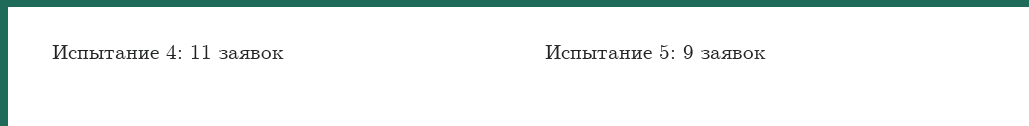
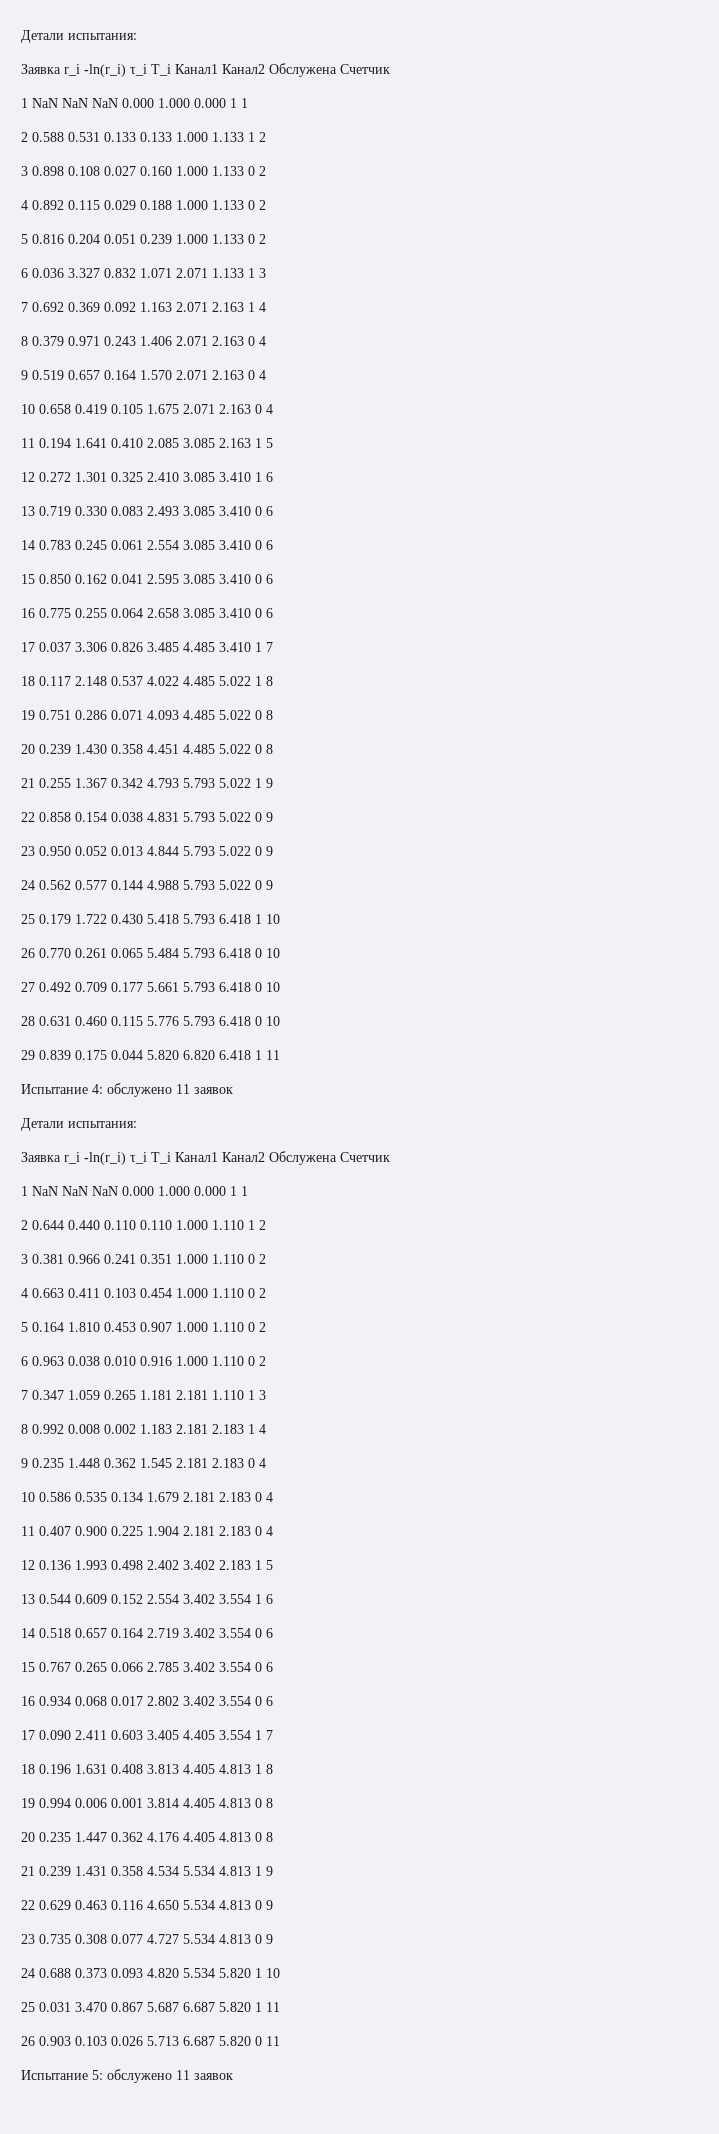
(52, 52) none -> [21,30,137,43] [21,63,390,77] [21,98,248,108] [21,132,266,142] [21,166,266,176] [21,200,266,210] [21,234,266,244] [21,268,266,278] [21,302,266,312] [21,336,266,346] [21,370,266,380] [21,404,273,414] [21,438,273,448] [21,472,273,482] [21,506,273,516] [21,540,273,550] [21,574,273,584] [21,608,273,618] [21,642,273,652] [21,676,273,686] [21,710,273,720] [21,744,273,754] [21,778,273,788] [21,812,273,822] [21,846,273,856] [21,880,273,890] [21,914,280,924] [21,948,280,958] [21,982,280,992] [21,1016,280,1026] [21,1050,280,1060] Детали испытания: // Заявка r_i -ln(r_i) τ_i T_i Канал1 Канал2 Обслужена Счетчик // 1 NaN NaN NaN 0.000 1.000 0.000 1 1 // 2 0.588 0.531 0.133 0.133 1.000 1.133 1 2 // 3 0.898 0.108 0.027 0.160 1.000 1.133 0 2 // 4 0.892 0.115 0.029 0.188 1.000 1.133 0 2 // 5 0.816 0.204 0.051 0.239 1.000 1.133 0 2 // 6 0.036 3.327 0.832 1.071 2.071 1.133 1 3 // 7 0.692 0.369 0.092 1.163 2.071 2.163 1 4 // 8 0.379 0.971 0.243 1.406 2.071 2.163 0 4 // 9 0.519 0.657 0.164 1.570 2.071 2.163 0 4 // 10 0.658 0.419 0.105 1.675 2.071 2.163 0 4 // 11 0.194 1.641 0.410 2.085 3.085 2.163 1 5 // 12 0.272 1.301 0.325 2.410 3.085 3.410 1 6 // 13 0.719 0.330 0.083 2.493 3.085 3.410 0 6 // 14 0.783 0.245 0.061 2.554 3.085 3.410 0 6 // 15 0.850 0.162 0.041 2.595 3.085 3.410 0 6 // 16 0.775 0.255 0.064 2.658 3.085 3.410 0 6 // 17 0.037 3.306 0.826 3.485 4.485 3.410 1 7 // 18 0.117 2.148 0.537 4.022 4.485 5.022 1 8 // 19 0.751 0.286 0.071 4.093 4.485 5.022 0 8 // 20 0.239 1.430 0.358 4.451 4.485 5.022 0 8 // 21 0.255 1.367 0.342 4.793 5.793 5.022 1 9 // 22 0.858 0.154 0.038 4.831 5.793 5.022 0 9 // 23 0.950 0.052 0.013 4.844 5.793 5.022 0 9 // 24 0.562 0.577 0.144 4.988 5.793 5.022 0 9 // 25 0.179 1.722 0.430 5.418 5.793 6.418 1 10 // 26 0.770 0.261 0.065 5.484 5.793 6.418 0 10 // 27 0.492 0.709 0.177 5.661 5.793 6.418 0 10 // 28 0.631 0.460 0.115 5.776 5.793 6.418 0 10 // 29 0.839 0.175 0.044 5.820 6.820 6.418 1 11 //
[190,45,284,59] 11 заявок -> [107,1083,233,1097] [21,1118,137,1131] [21,1151,390,1165] [21,1186,248,1196] [21,1220,266,1230] [21,1254,266,1264] [21,1288,266,1298] [21,1322,266,1332] [21,1356,266,1366] [21,1390,266,1400] [21,1424,266,1434] [21,1458,266,1468] [21,1492,273,1502] [21,1526,273,1536] [21,1560,273,1570] [21,1594,273,1604] [21,1628,273,1638] [21,1662,273,1672] [21,1696,273,1706] [21,1730,273,1740] [21,1764,273,1774] [21,1798,273,1808] [21,1832,273,1842] [21,1866,273,1876] [21,1900,273,1910] [21,1934,273,1944] [21,1968,280,1978] [21,2002,280,2012] [21,2036,280,2046] обслужено 11 заявок // Детали испытания: // Заявка r_i -ln(r_i) τ_i T_i Канал1 Канал2 Обслужена Счетчик // 1 NaN NaN NaN 0.000 1.000 0.000 1 1 // 2 0.644 0.440 0.110 0.110 1.000 1.110 1 2 // 3 0.381 0.966 0.241 0.351 1.000 1.110 0 2 // 4 0.663 0.411 0.103 0.454 1.000 1.110 0 2 // 5 0.164 1.810 0.453 0.907 1.000 1.110 0 2 // 6 0.963 0.038 0.010 0.916 1.000 1.110 0 2 // 7 0.347 1.059 0.265 1.181 2.181 1.110 1 3 // 8 0.992 0.008 0.002 1.183 2.181 2.183 1 4 // 9 0.235 1.448 0.362 1.545 2.181 2.183 0 4 // 10 0.586 0.535 0.134 1.679 2.181 2.183 0 4 // 11 0.407 0.900 0.225 1.904 2.181 2.183 0 4 // 12 0.136 1.993 0.498 2.402 3.402 2.183 1 5 // 13 0.544 0.609 0.152 2.554 3.402 3.554 1 6 // 14 0.518 0.657 0.164 2.719 3.402 3.554 0 6 // 15 0.767 0.265 0.066 2.785 3.402 3.554 0 6 // 16 0.934 0.068 0.017 2.802 3.402 3.554 0 6 // 17 0.090 2.411 0.603 3.405 4.405 3.554 1 7 // 18 0.196 1.631 0.408 3.813 4.405 4.813 1 8 // 19 0.994 0.006 0.001 3.814 4.405 4.813 0 8 // 20 0.235 1.447 0.362 4.176 4.405 4.813 0 8 // 21 0.239 1.431 0.358 4.534 5.534 4.813 1 9 // 22 0.629 0.463 0.116 4.650 5.534 4.813 0 9 // 23 0.735 0.308 0.077 4.727 5.534 4.813 0 9 // 24 0.688 0.373 0.093 4.820 5.534 5.820 1 10 // 25 0.031 3.470 0.867 5.687 6.687 5.820 1 11 // 26 0.903 0.103 0.026 5.713 6.687 5.820 0 11
[683,45,694,59] 9 -> [107,2069,190,2083] обслужено 11

